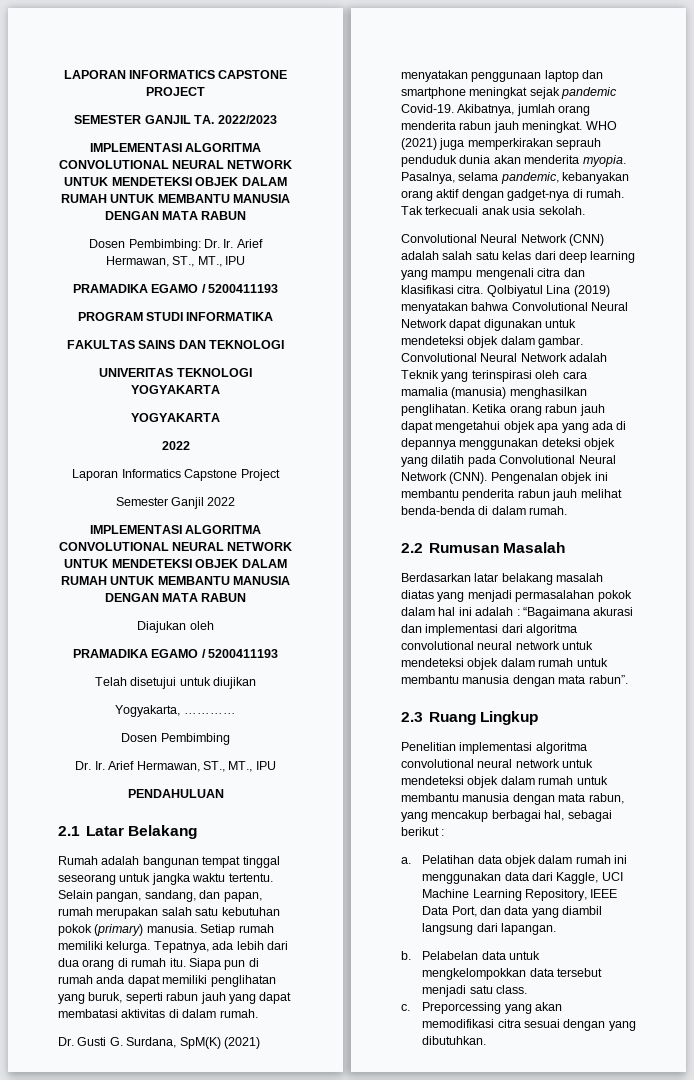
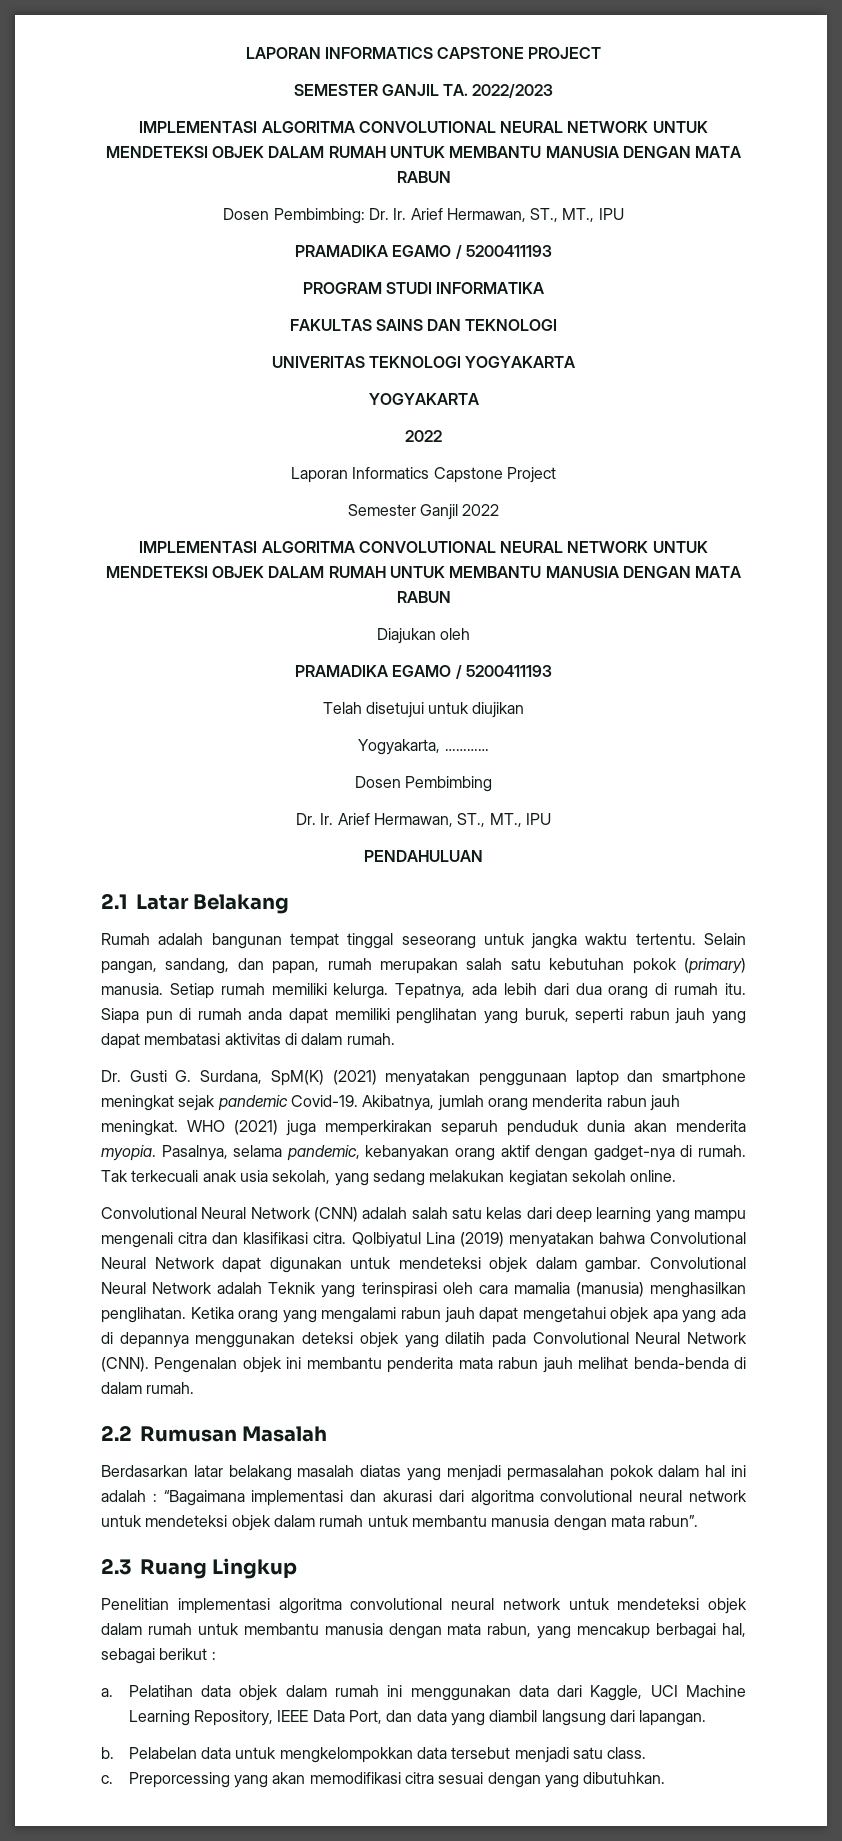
[556,138,602,150] seprauh -> [441,1120,498,1136] separuh
[538,206,585,215] sekolah. -> [272,1170,677,1186] sekolah, yang sedang melakukan kegiatan sekolah online.
(542, 410) none -> [282,1307,397,1323] yang mengalami
(515, 495) none -> [458,1357,493,1369] mata
[593,607,634,616] [401,624,499,636] akurasi dan implementasi -> [251,1490,433,1506] implementasi dan akurasi

